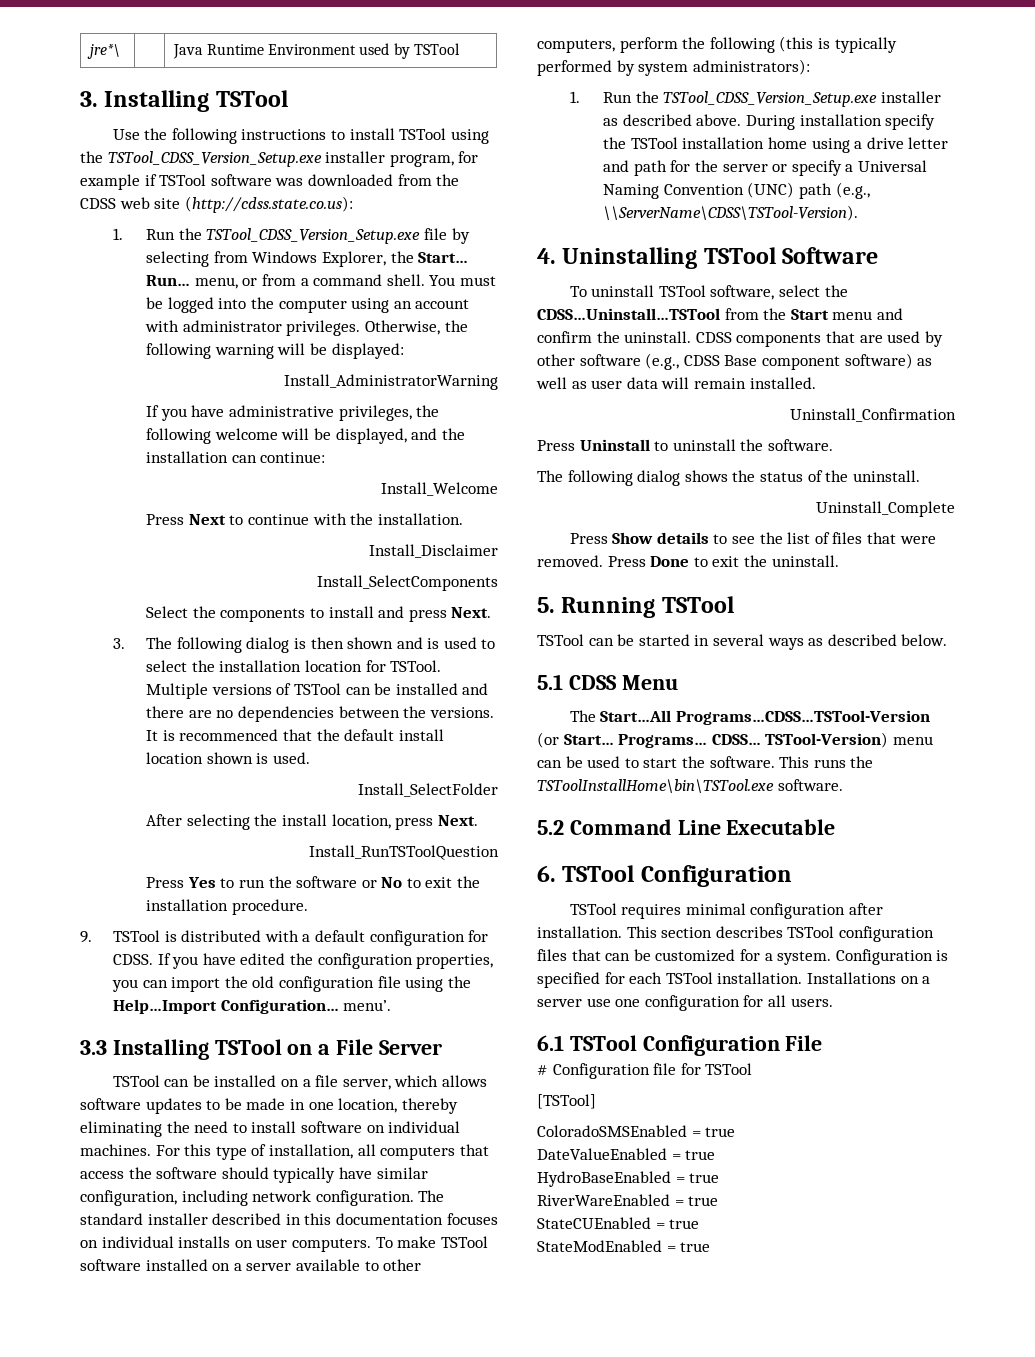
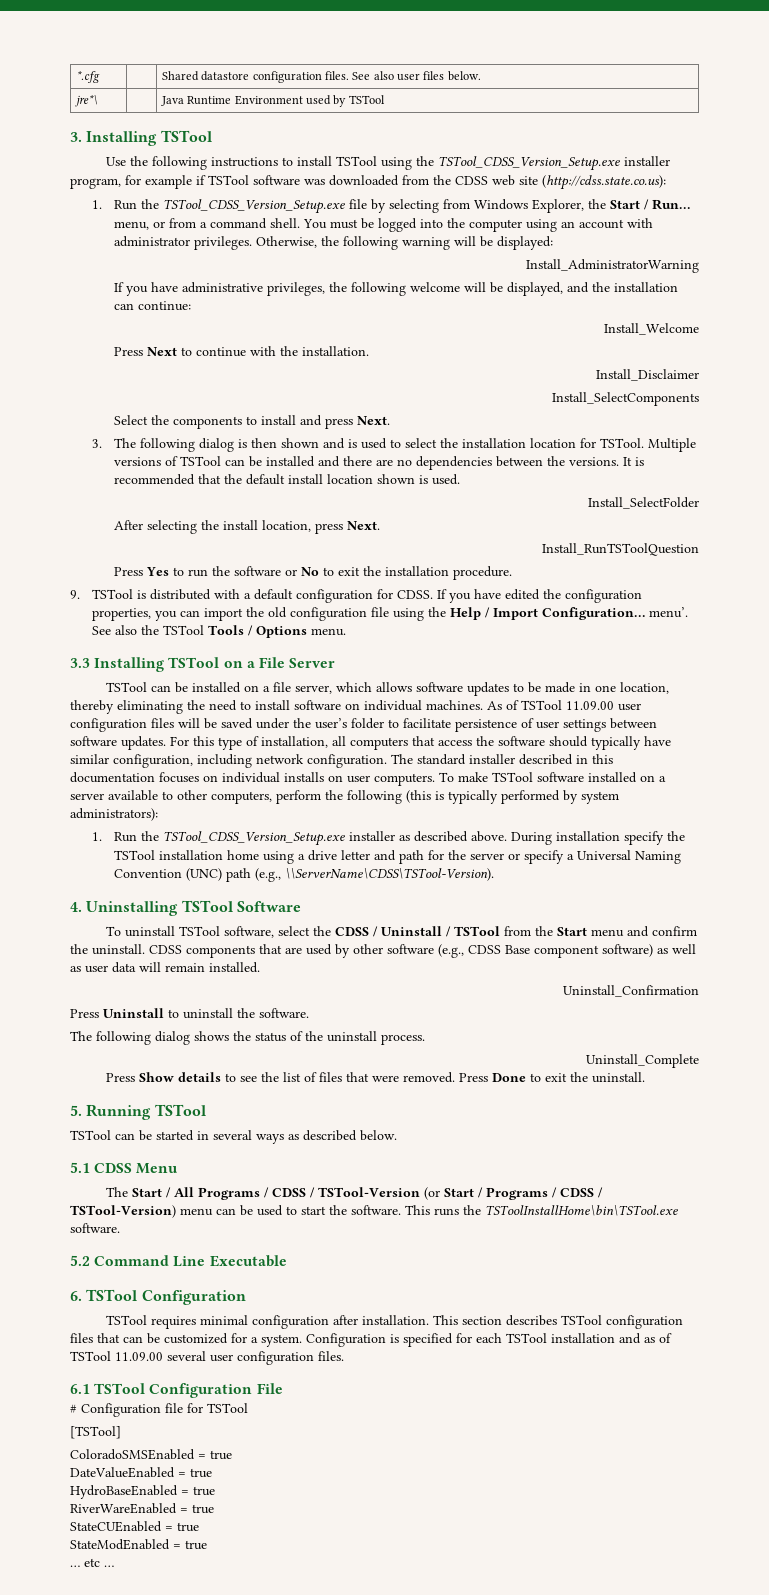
(86, 51) none -> [75,71,100,83] [161,71,481,83] *.cfg | | Shared datastore configuration files. See also user files below. //
[418,252,469,263] Start… -> [610,199,650,210] Start /
[179,729,279,741] recommenced -> [114,474,196,485] recommended
[113,999,218,1014] Help…Import -> [450,607,539,620] Help / Import
(392, 1005) none -> [92,625,347,638] See also the TSTool Tools / Options menu.
(151, 1150) none -> [487,700,641,711] [70,718,657,732] [70,736,166,750] As of TSTool 11.09.00 user configuration files will be saved under the user’s folder to facilitate persistence of user settings between software updates.
[537,308,720,320] CDSS…Uninstall…TSTool -> [335,926,501,937] CDSS / Uninstall / TSTool
[852,470,920,482] uninstall. -> [327,1031,425,1045] uninstall process.
[600,710,930,725] [537,732,761,748] Start…All Programs…CDSS…TSTool-Version (or Start… Programs… CDSS… -> [132,1187,604,1200] Start / All Programs / CDSS / TSTool-Version (or Start / Programs / CDSS /
[717,972,931,984] [537,995,833,1011] installation. Installations on a server use one configuration for all users. -> [551,1333,672,1344] [70,1351,344,1365] installation and as of TSTool 11.09.00 several user configuration files.
(711, 1247) none -> [70,1558,114,1567] // … etc …

